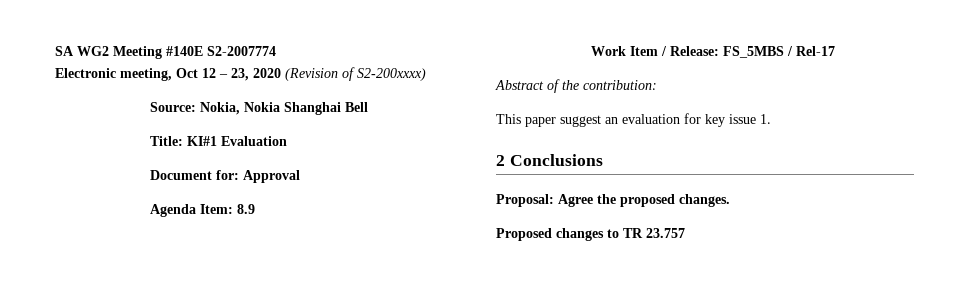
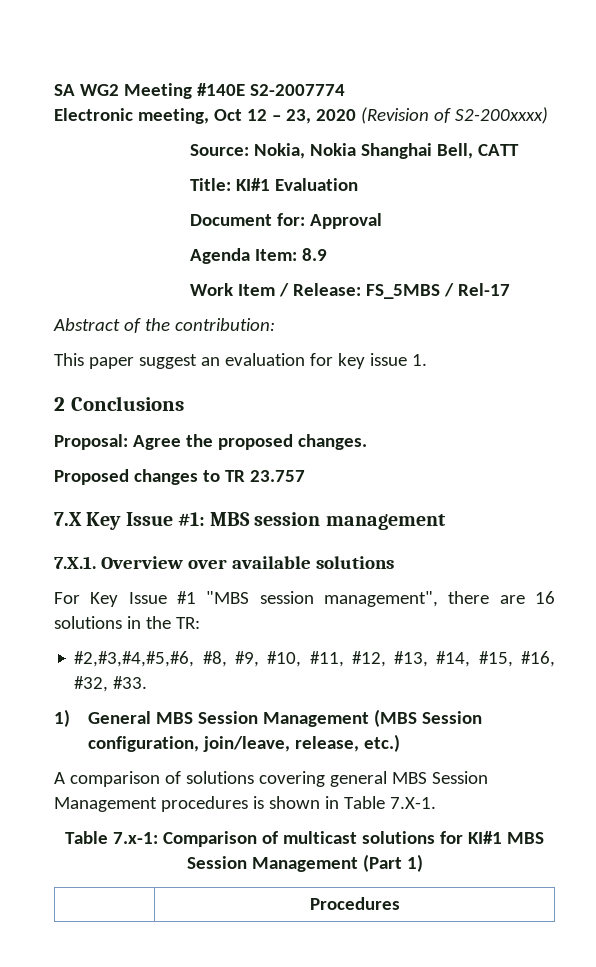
[345,102,369,112] Bell -> [436,143,519,159] Bell, CATT
(685, 233) none -> [54,512,446,530] [54,556,394,569] [54,591,555,607] [54,616,200,629] [74,651,555,667] [74,676,148,692] [54,709,482,727] [87,734,400,752] [54,771,488,787] [54,796,436,812] [65,831,544,847] [186,854,423,872] [309,897,400,910] // 7.X Key Issue #1: MBS session management // 7.X.1. Overview over available solutions // For Key Issue #1 "MBS session management", there are 16 solutions in the TR: // #2,#3,#4,#5,#6, #8, #9, #10, #11, #12, #13, #14, #15, #16, #32, #33. // 1) General MBS Session Management (MBS Session configuration, join/leave, release, etc.) // A comparison of solutions covering general MBS Session Management procedures is shown in Table 7.X-1. // Table 7.x-1: Comparison of multicast solutions for KI#1 MBS Session Management (Part 1) // | Procedures

